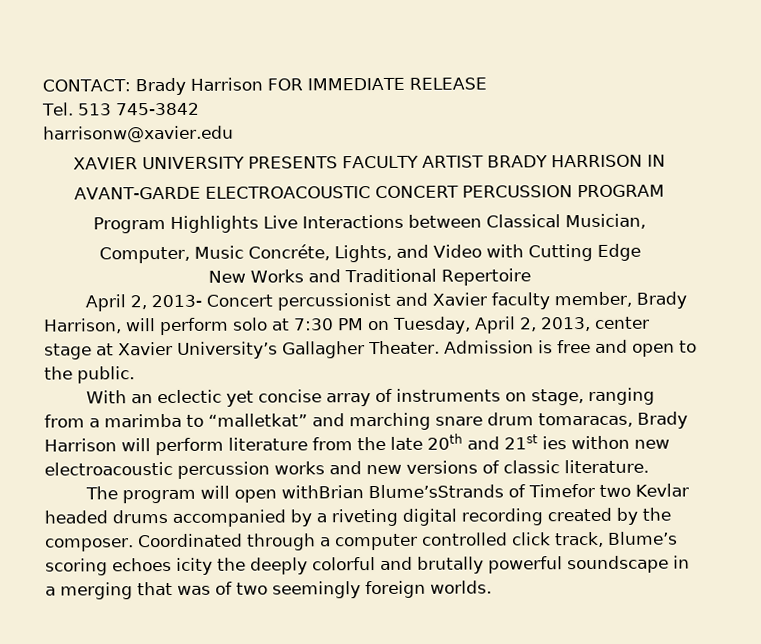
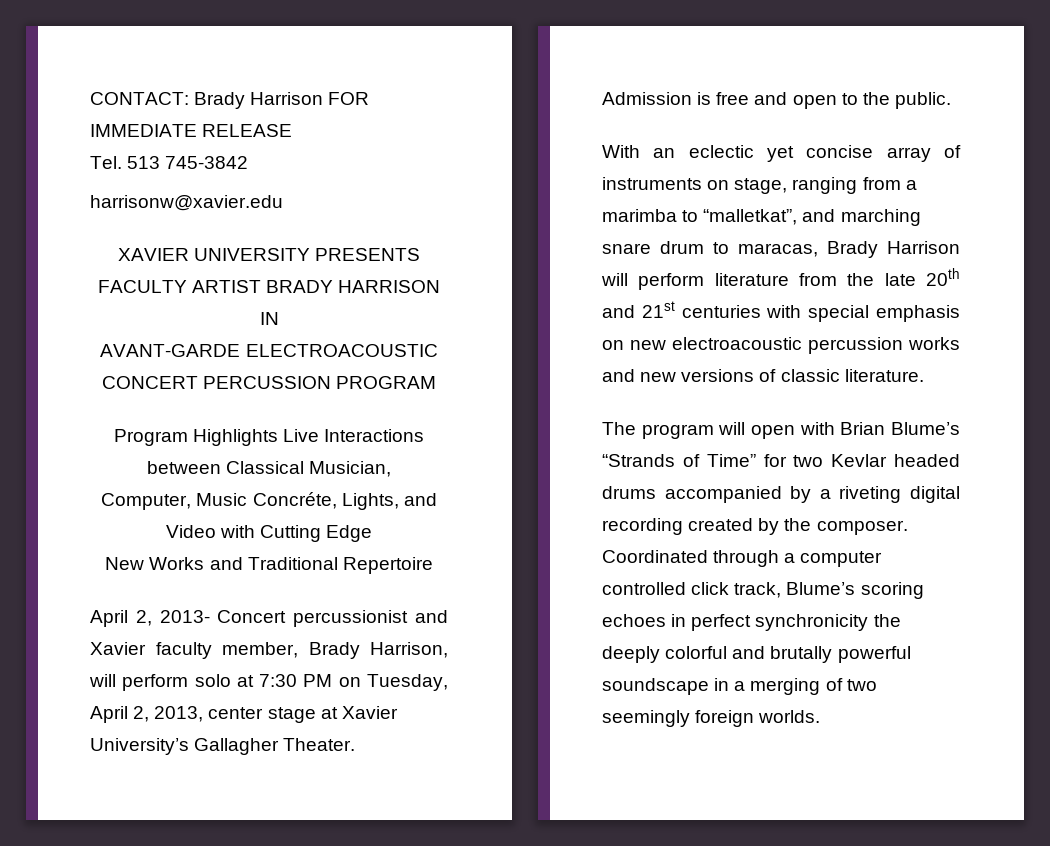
[208,413,308,427] “malletkat” -> [703,209,798,225] “malletkat”,
[538,412,633,428] tomaracas, -> [713,242,818,257] to maracas,
[542,435,630,450] ies withon -> [681,305,960,322] [602,340,624,350] centuries with special emphasis on
[280,483,595,499] withBrian Blume’sStrands of Timefor -> [799,422,960,435] [602,454,787,467] with Brian Blume’s “Strands of Time” for
[176,557,213,575] icity -> [671,614,869,631] in perfect synchronicity
[137,581,211,596] that was -> (821, 686) none

